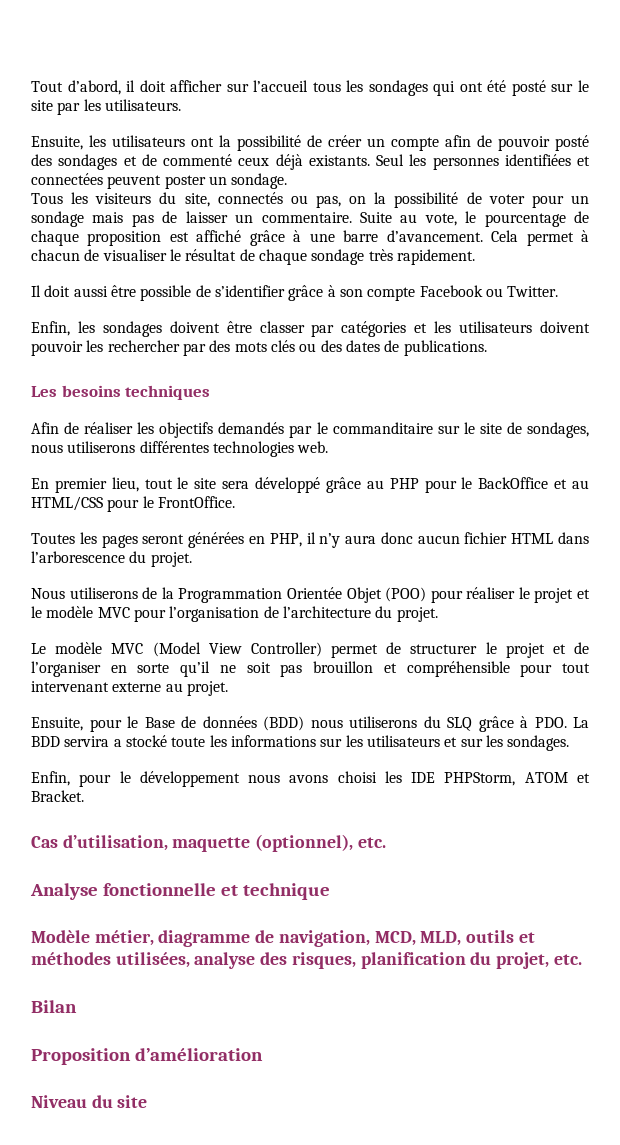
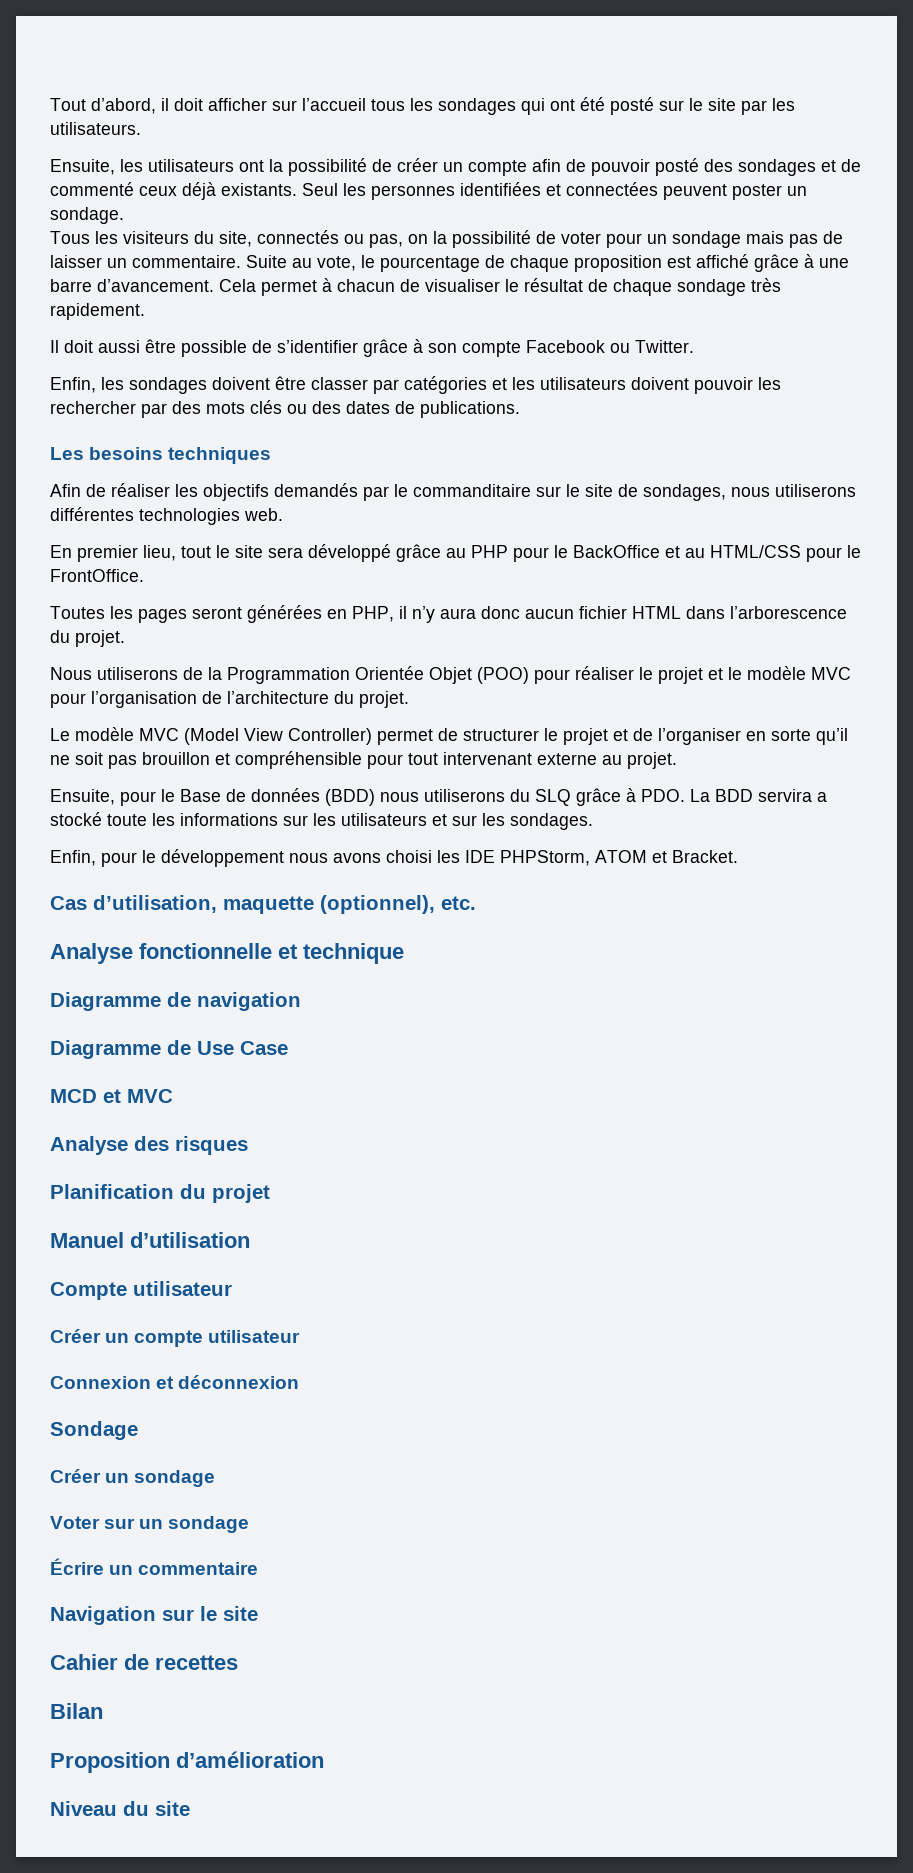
[31,930,535,947] [31,952,582,969] Modèle métier, diagramme de navigation, MCD, MLD, outils et méthodes utilisées, analyse des risques, planification du projet, etc. -> [50,992,301,1011] [50,1040,288,1059] [50,1089,173,1103] [50,1136,248,1155] [50,1184,270,1203] [50,1232,250,1248] [50,1281,232,1300] [50,1329,301,1347] [50,1375,300,1389] [50,1421,138,1440] [50,1469,216,1487] [50,1516,250,1533] [50,1558,259,1575] [50,1606,258,1625] [50,1654,238,1670] Diagramme de navigation // Diagramme de Use Case // MCD et MVC // Analyse des risques // Planification du projet // Manuel d’utilisation // Compte utilisateur // Créer un compte utilisateur // Connexion et déconnexion // Sondage // Créer un sondage // Voter sur un sondage // Écrire un commentaire // Navigation sur le site // Cahier de recettes

